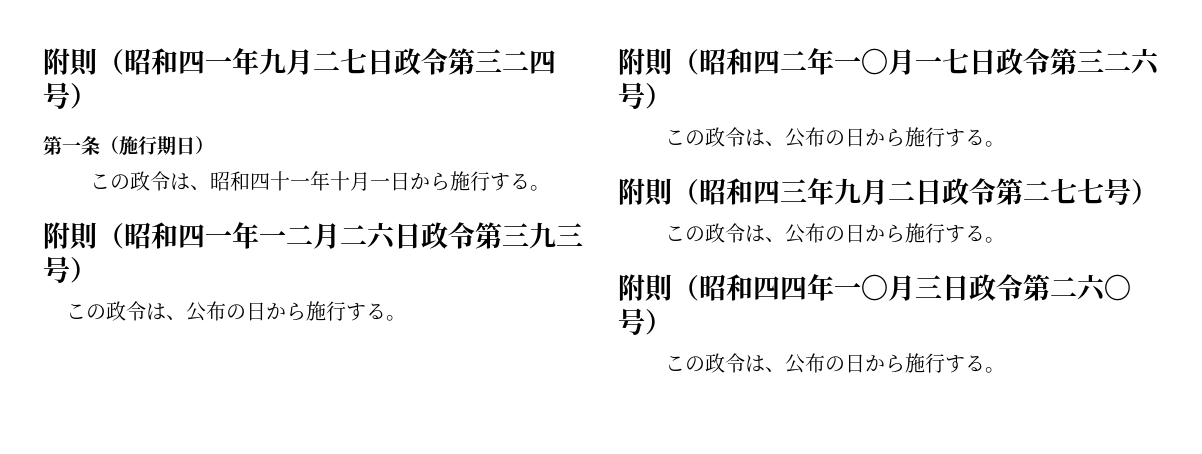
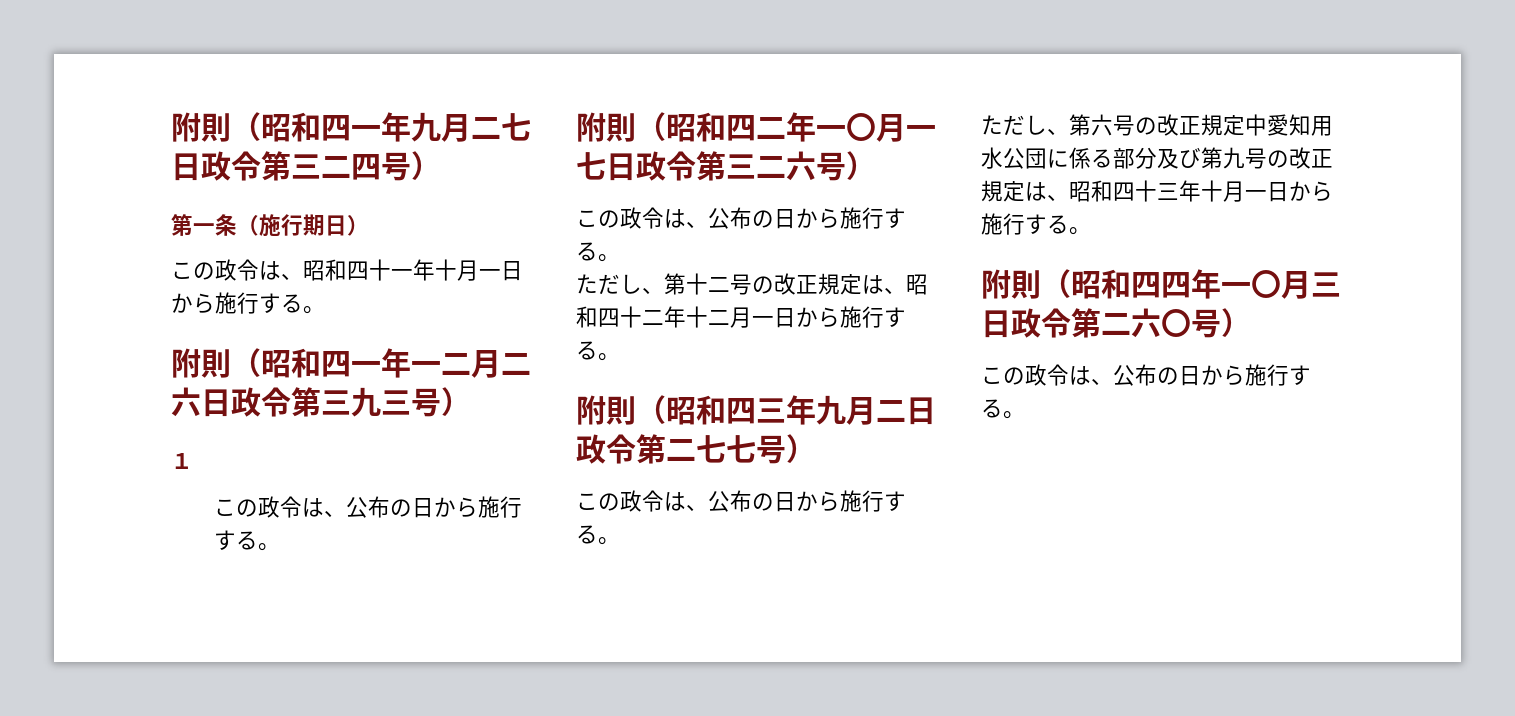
(97, 270) none -> [171,453,193,469] // １
(1005, 144) none -> [576,273,928,295] [576,306,906,328] [576,341,620,361] // ただし、第十二号の改正規定は、昭和四十二年十二月一日から施行する。
(1005, 240) none -> [981,114,1333,136] [981,147,1333,169] [981,180,1333,202] [981,213,1091,235] // ただし、第六号の改正規定中愛知用水公団に係る部分及び第九号の改正規定は、昭和四十三年十月一日から施行する。

